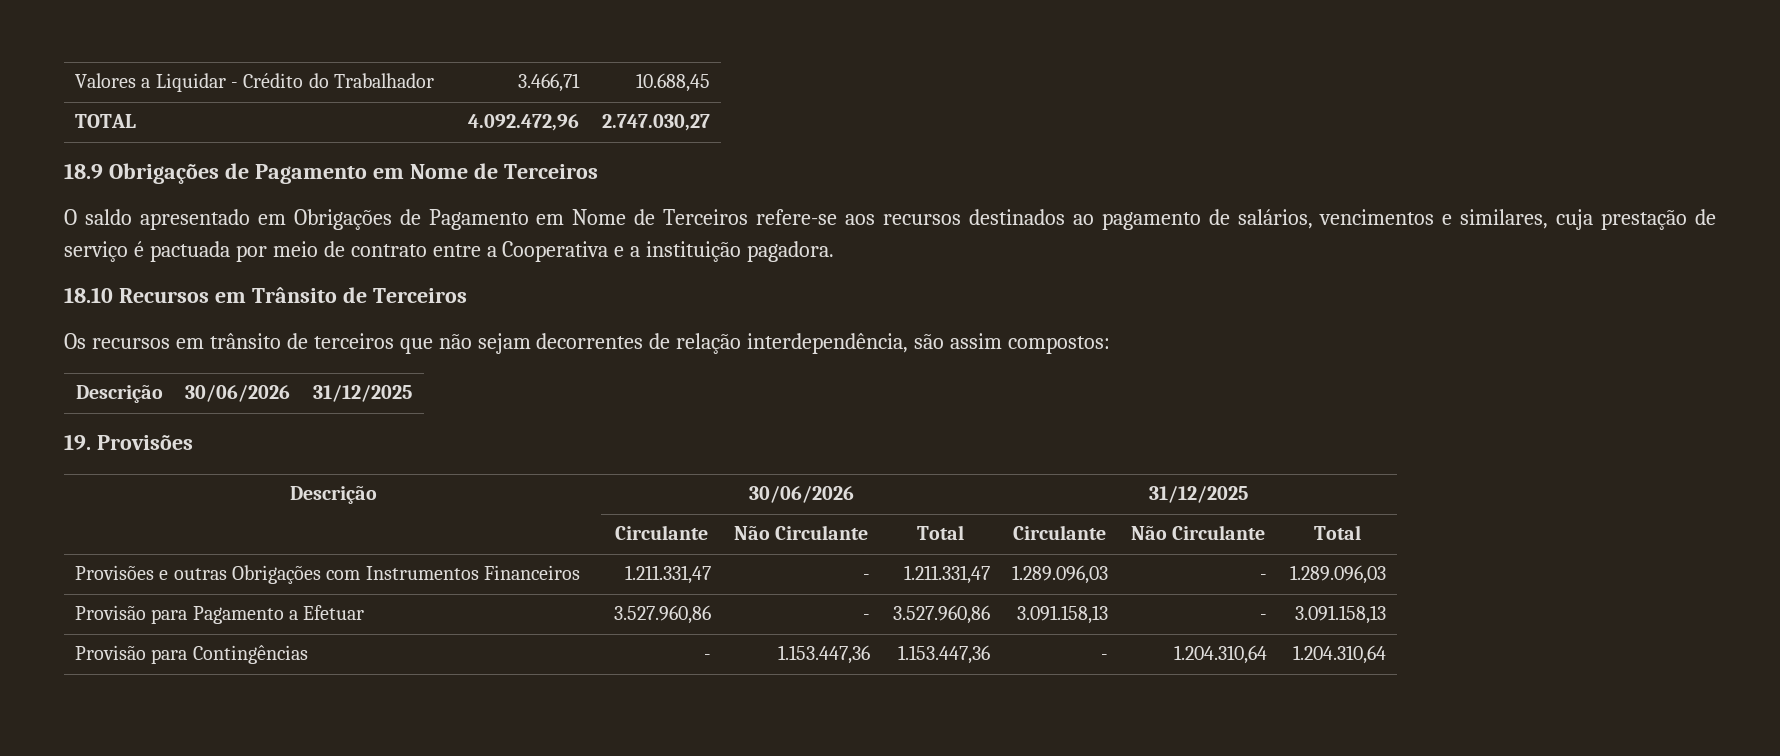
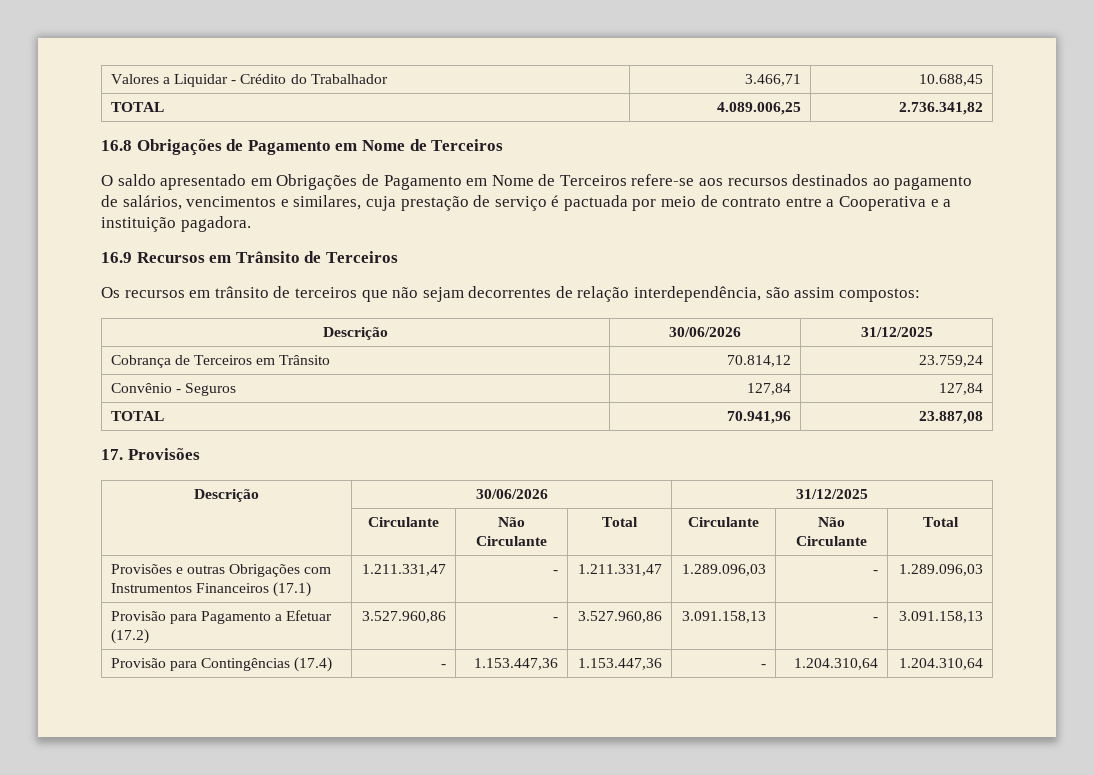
[468,114,580,131] [602,114,711,131] [64,163,103,179] 4.092.472,96 | 2.747.030,27 // 18.9 -> [717,102,802,115] [899,102,984,115] [101,140,132,151] 4.089.006,25 | 2.736.341,82 // 16.8
[64,287,113,303] 18.10 -> [101,252,132,263] 16.9
[64,434,91,450] // 19. -> [110,355,331,368] [727,355,792,367] [919,355,984,367] [110,383,237,396] [747,383,792,395] [939,383,984,395] [110,411,164,421] [727,411,792,424] [919,411,984,424] [101,449,123,460] // Cobrança de Terceiros em Trânsito | 70.814,12 | 23.759,24 // Convênio - Seguros | 127,84 | 127,84 // TOTAL | 70.941,96 | 23.887,08 // 17.
(581, 572) none -> [273,582,312,597] (17.1)
(365, 612) none -> [110,629,149,644] (17.2)
(308, 654) none -> [294,657,333,672] (17.4)

